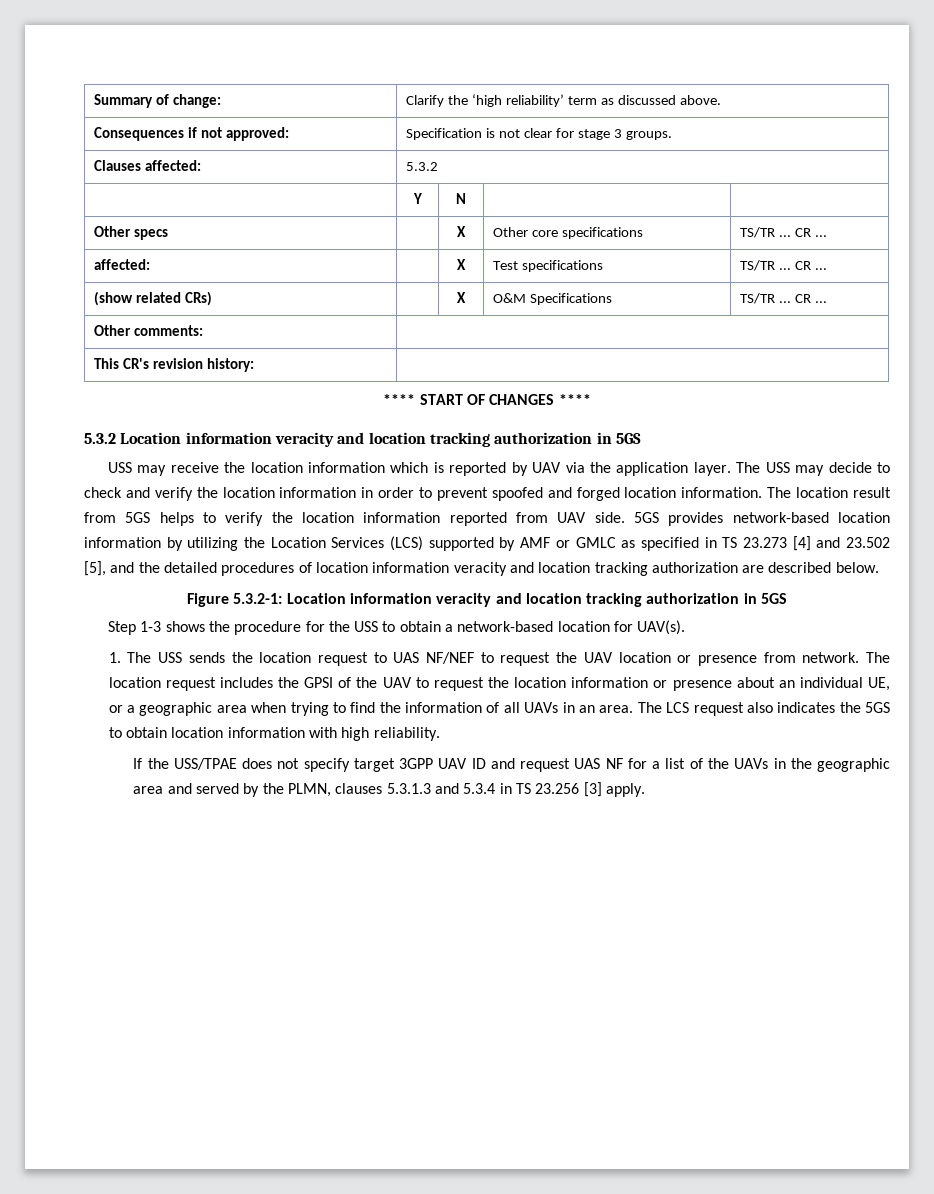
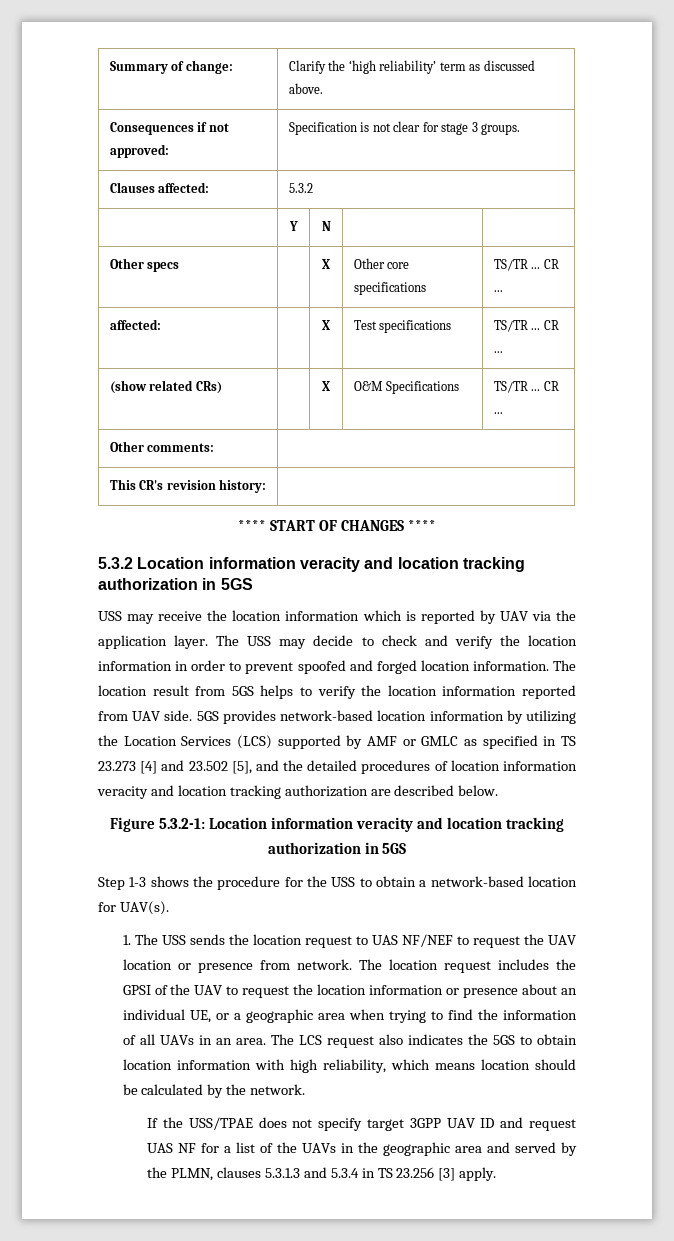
[373,727,440,741] reliability. -> [322,1059,576,1073] [122,1084,306,1098] reliability, which means location should be calculated by the network.

